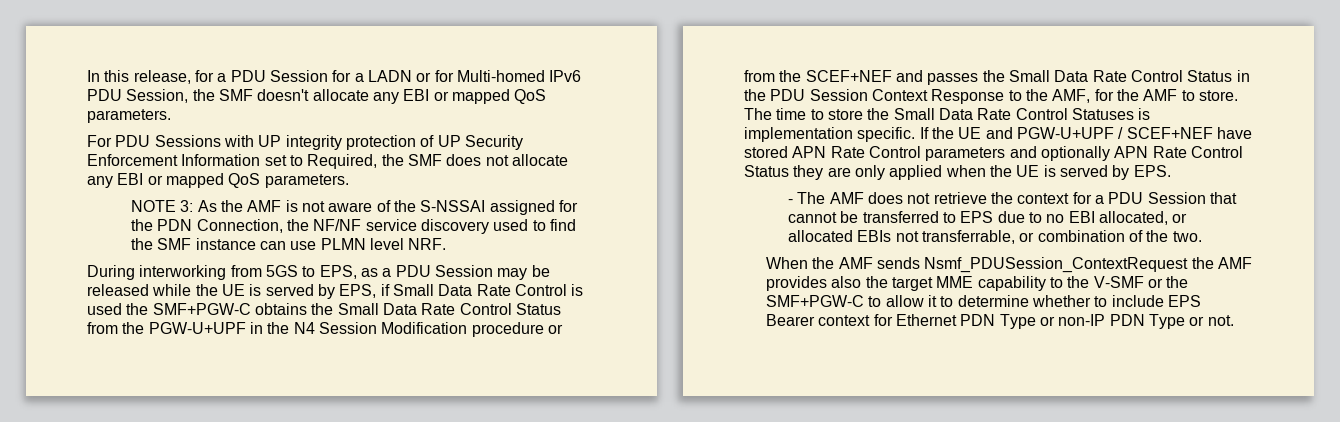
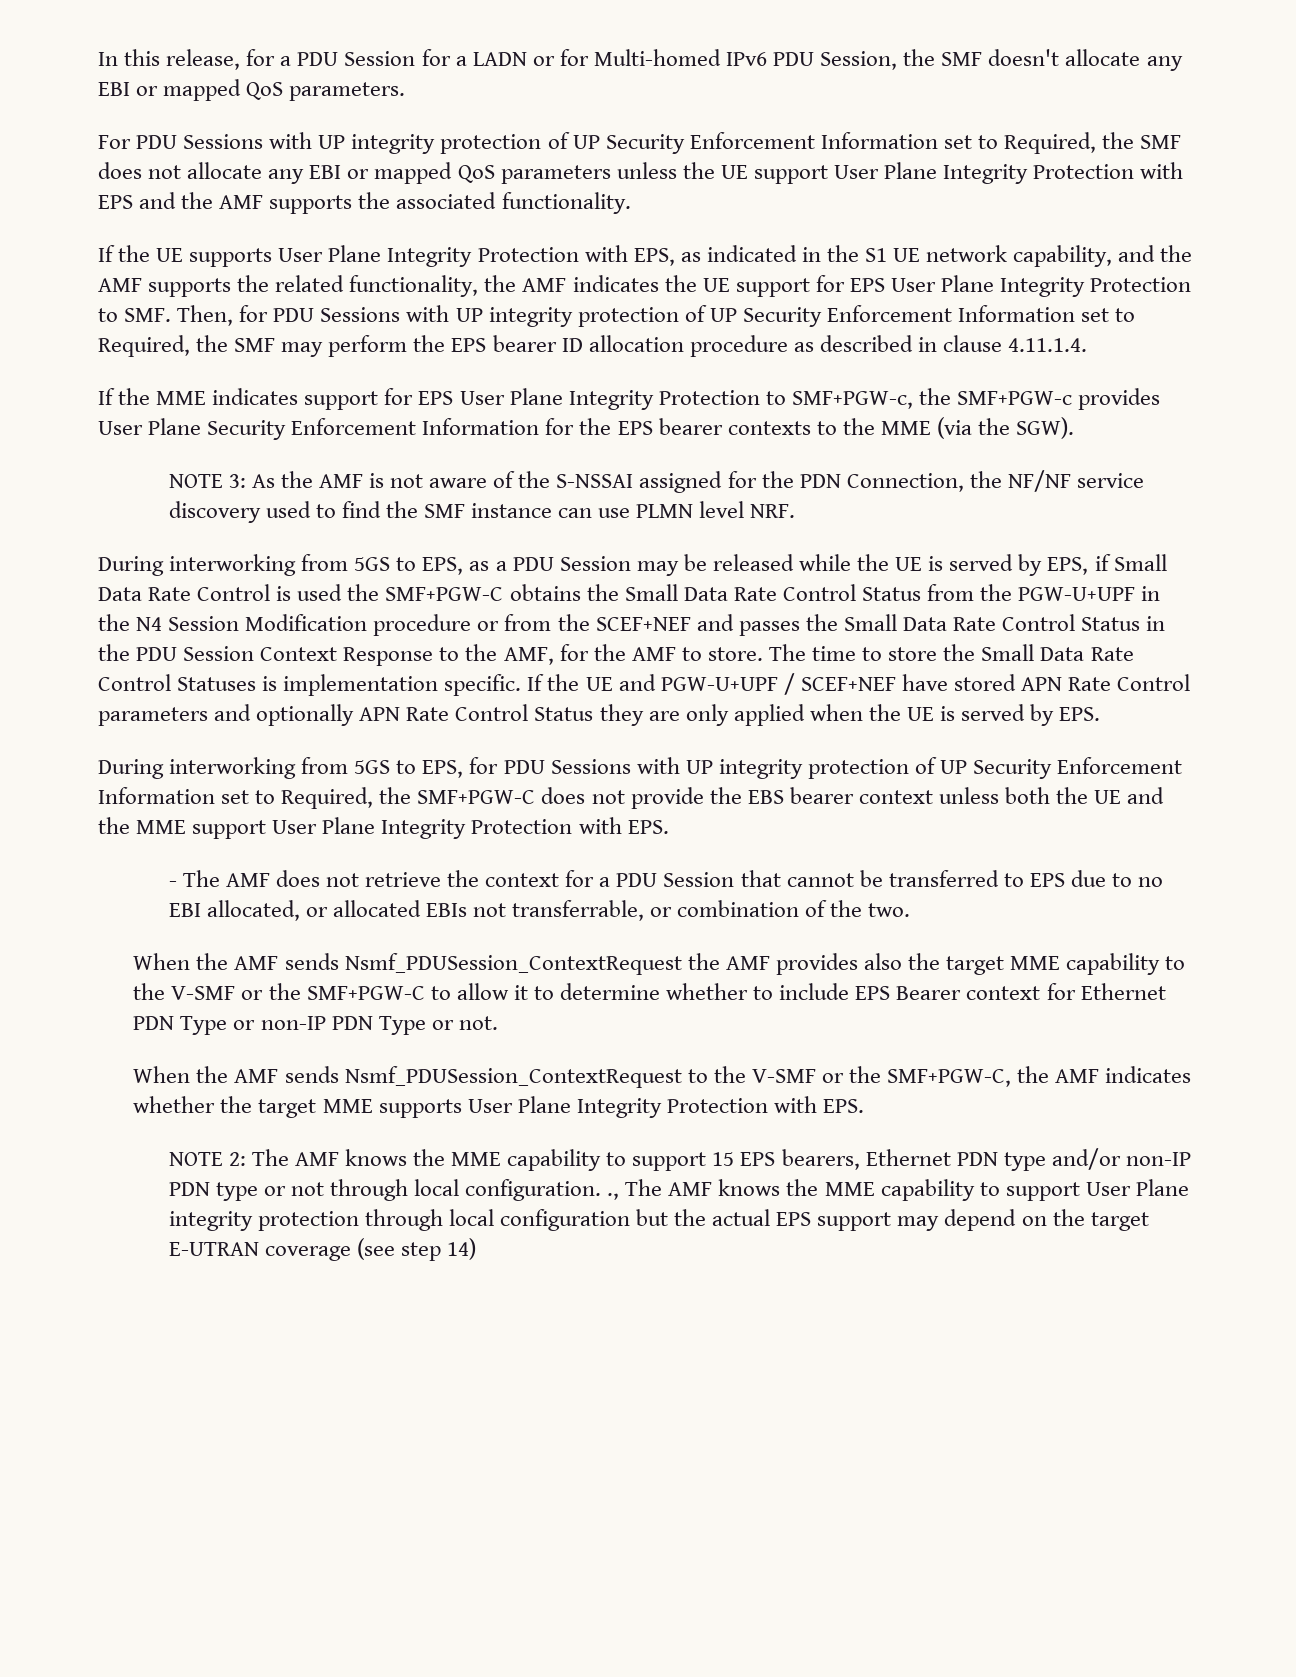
[264,174,349,188] parameters. -> [500,162,1184,184] [98,192,631,214] [98,245,1193,267] [98,275,1192,297] [98,305,1136,327] [98,335,1088,357] [98,388,1161,410] [98,417,1075,440] parameters unless the UE support User Plane Integrity Protection with EPS and the AMF supports the associated functionality. // If the UE supports User Plane Integrity Protection with EPS, as indicated in the S1 UE network capability, and the AMF supports the related functionality, the AMF indicates the UE support for EPS User Plane Integrity Protection to SMF. Then, for PDU Sessions with UP integrity protection of UP Security Enforcement Information set to Required, the SMF may perform the EPS bearer ID allocation procedure as described in clause 4.11.1.4. // If the MME indicates support for EPS User Plane Integrity Protection to SMF+PGW-c, the SMF+PGW-c provides User Plane Security Enforcement Information for the EPS bearer contexts to the MME (via the SGW).
(1171, 171) none -> [98,757,1183,779] [98,787,1165,809] [98,817,669,839] // During interworking from 5GS to EPS, for PDU Sessions with UP integrity protection of UP Security Enforcement Information set to Required, the SMF+PGW-C does not provide the EBS bearer context unless both the UE and the MME support User Plane Integrity Protection with EPS.
(1234, 320) none -> [133,1066,1192,1088] [133,1096,865,1118] [168,1148,1191,1171] [168,1179,1189,1201] [168,1209,1149,1231] [168,1238,476,1261] // When the AMF sends Nsmf_PDUSession_ContextRequest to the V-SMF or the SMF+PGW-C, the AMF indicates whether the target MME supports User Plane Integrity Protection with EPS. // NOTE 2: The AMF knows the MME capability to support 15 EPS bearers, Ethernet PDN type and/or non-IP PDN type or not through local configuration. ., The AMF knows the MME capability to support User Plane integrity protection through local configuration but the actual EPS support may depend on the target E-UTRAN coverage (see step 14)

